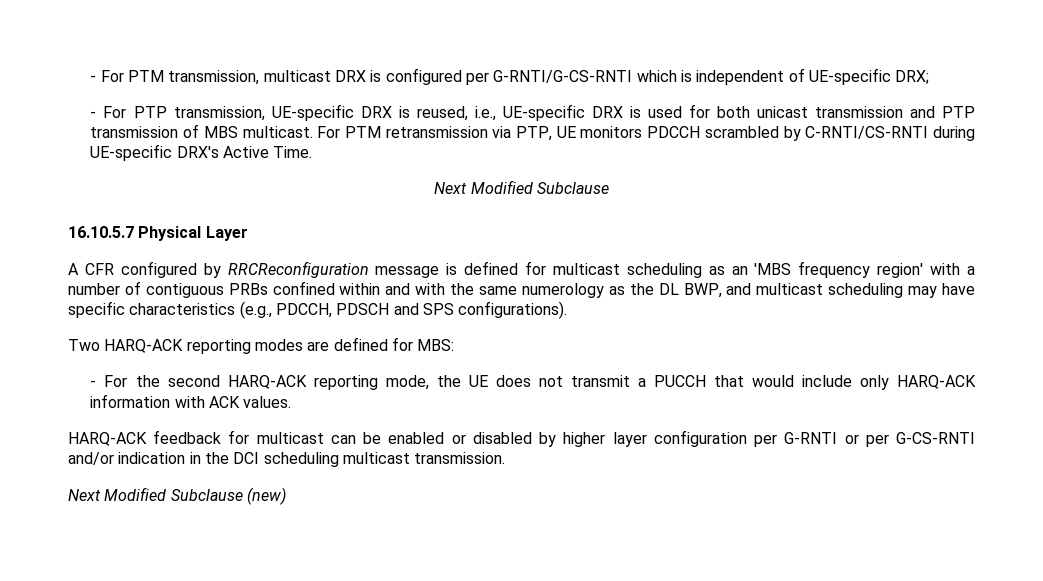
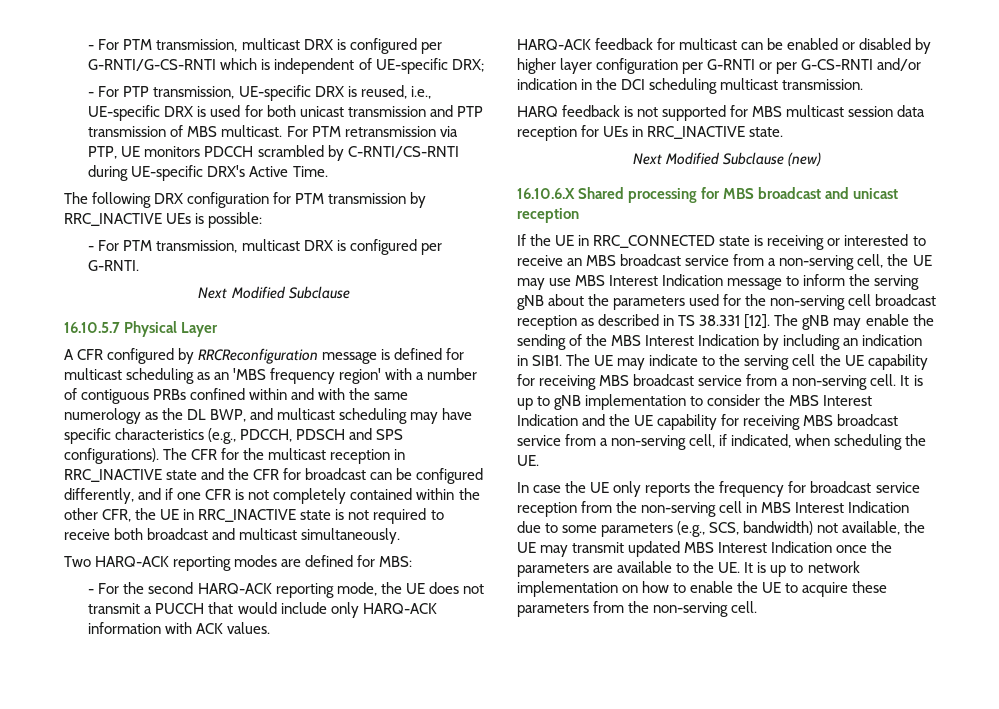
(313, 152) none -> [64,192,427,208] [64,212,263,228] [88,239,442,255] [88,260,140,271] // The following DRX configuration for PTM transmission by RRC_INACTIVE UEs is possible: // - For PTM transmission, multicast DRX is configured per G-RNTI.
(568, 310) none -> [163,448,406,464] [64,468,484,484] [64,488,480,504] [64,508,444,524] [64,528,401,544] The CFR for the multicast reception in RRC_INACTIVE state and the CFR for broadcast can be configured differently, and if one CFR is not completely contained within the other CFR, the UE in RRC_INACTIVE state is not required to receive both broadcast and multicast simultaneously.
[68,487,286,505] Next Modified Subclause (new) -> [517,105,926,121] [517,125,784,141] [632,152,822,167] [517,187,899,203] [517,208,579,223] [517,234,926,250] [517,254,932,270] [517,274,920,290] [517,294,937,310] [517,314,934,330] [517,334,923,350] [517,354,928,370] [517,374,923,390] [517,394,873,410] [517,414,899,430] [517,434,927,450] [517,455,539,466] [517,481,920,497] [517,501,910,517] [517,521,926,537] [517,541,893,557] [517,561,860,577] [517,581,888,597] [517,601,758,617] HARQ feedback is not supported for MBS multicast session data reception for UEs in RRC_INACTIVE state. // Next Modified Subclause (new) // 16.10.6.X Shared processing for MBS broadcast and unicast reception // If the UE in RRC_CONNECTED state is receiving or interested to receive an MBS broadcast service from a non-serving cell, the UE may use MBS Interest Indication message to inform the serving gNB about the parameters used for the non-serving cell broadcast reception as described in TS 38.331 [12]. The gNB may enable the sending of the MBS Interest Indication by including an indication in SIB1. The UE may indicate to the serving cell the UE capability for receiving MBS broadcast service from a non-serving cell. It is up to gNB implementation to consider the MBS Interest Indication and the UE capability for receiving MBS broadcast service from a non-serving cell, if indicated, when scheduling the UE. // In case the UE only reports the frequency for broadcast service reception from the non-serving cell in MBS Interest Indication due to some parameters (e.g., SCS, bandwidth) not available, the UE may transmit updated MBS Interest Indication once the parameters are available to the UE. It is up to network implementation on how to enable the UE to acquire these parameters from the non-serving cell.

